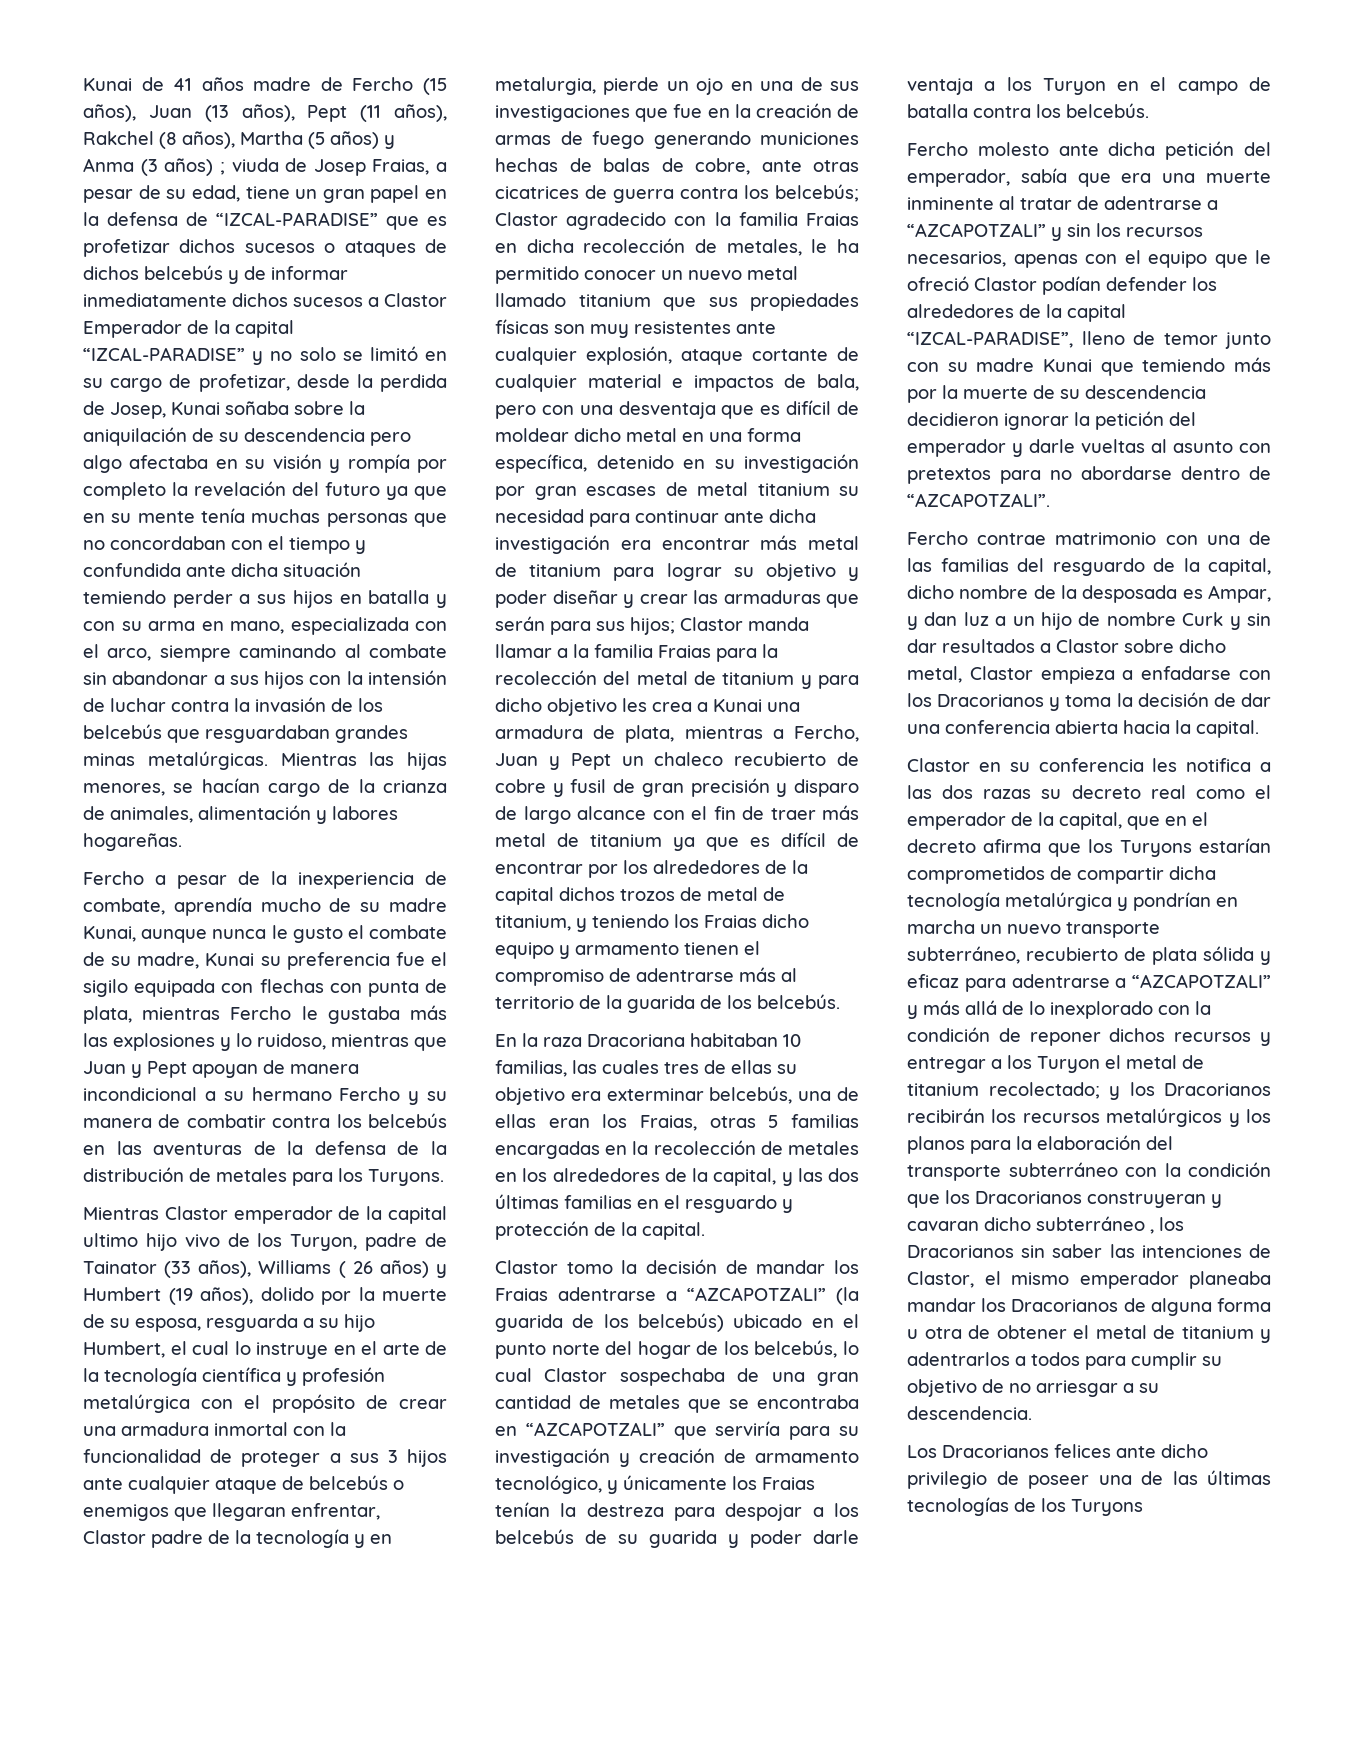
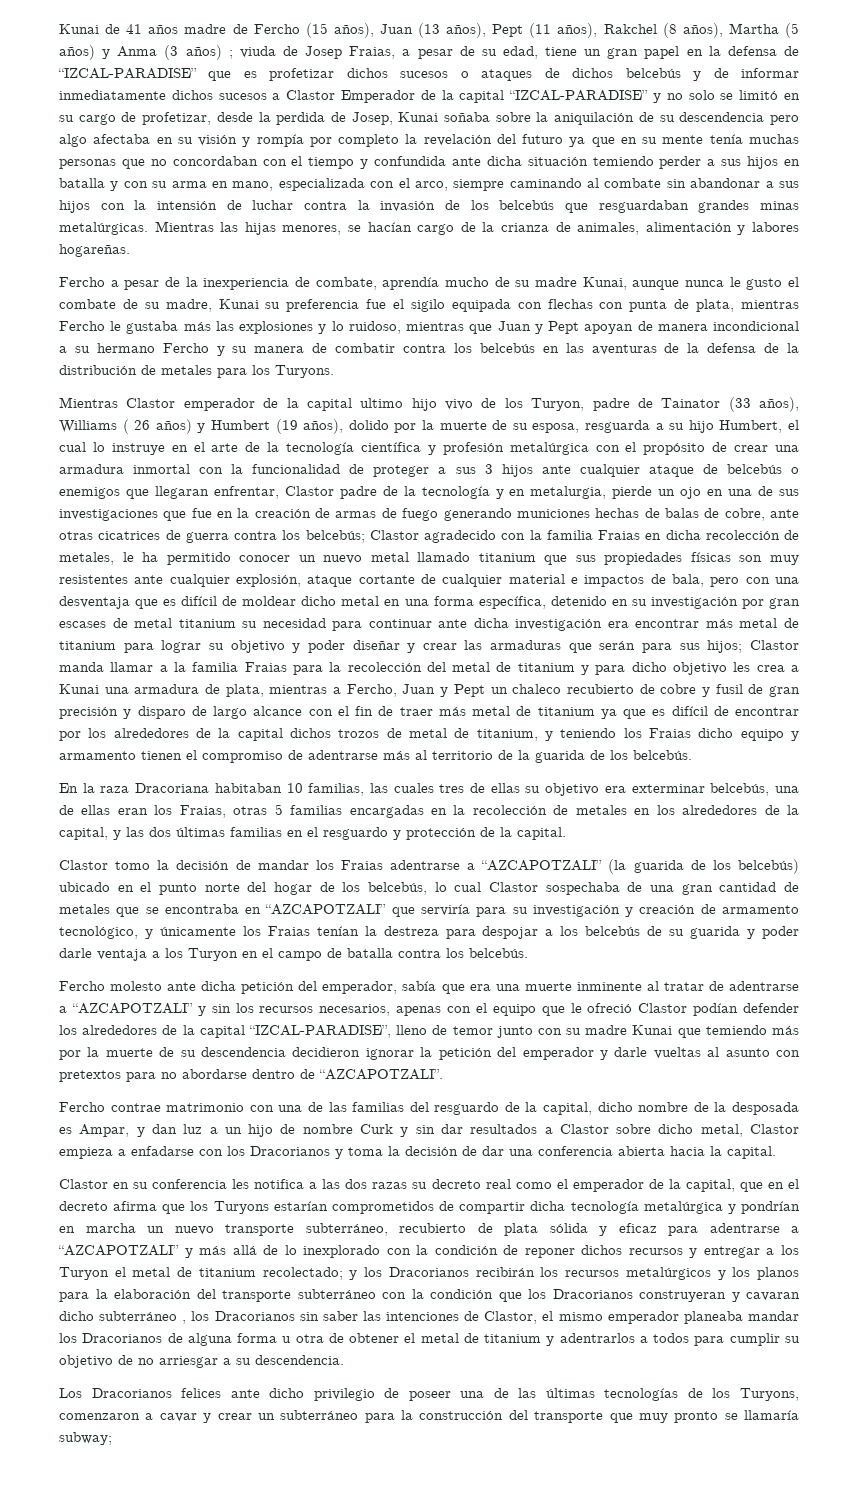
[1071,1499,1143,1516] Turyons -> [740,1388,799,1401] [59,1410,799,1423] [59,1432,112,1445] Turyons, comenzaron a cavar y crear un subterráneo para la construcción del transporte que muy pronto se llamaría subway;

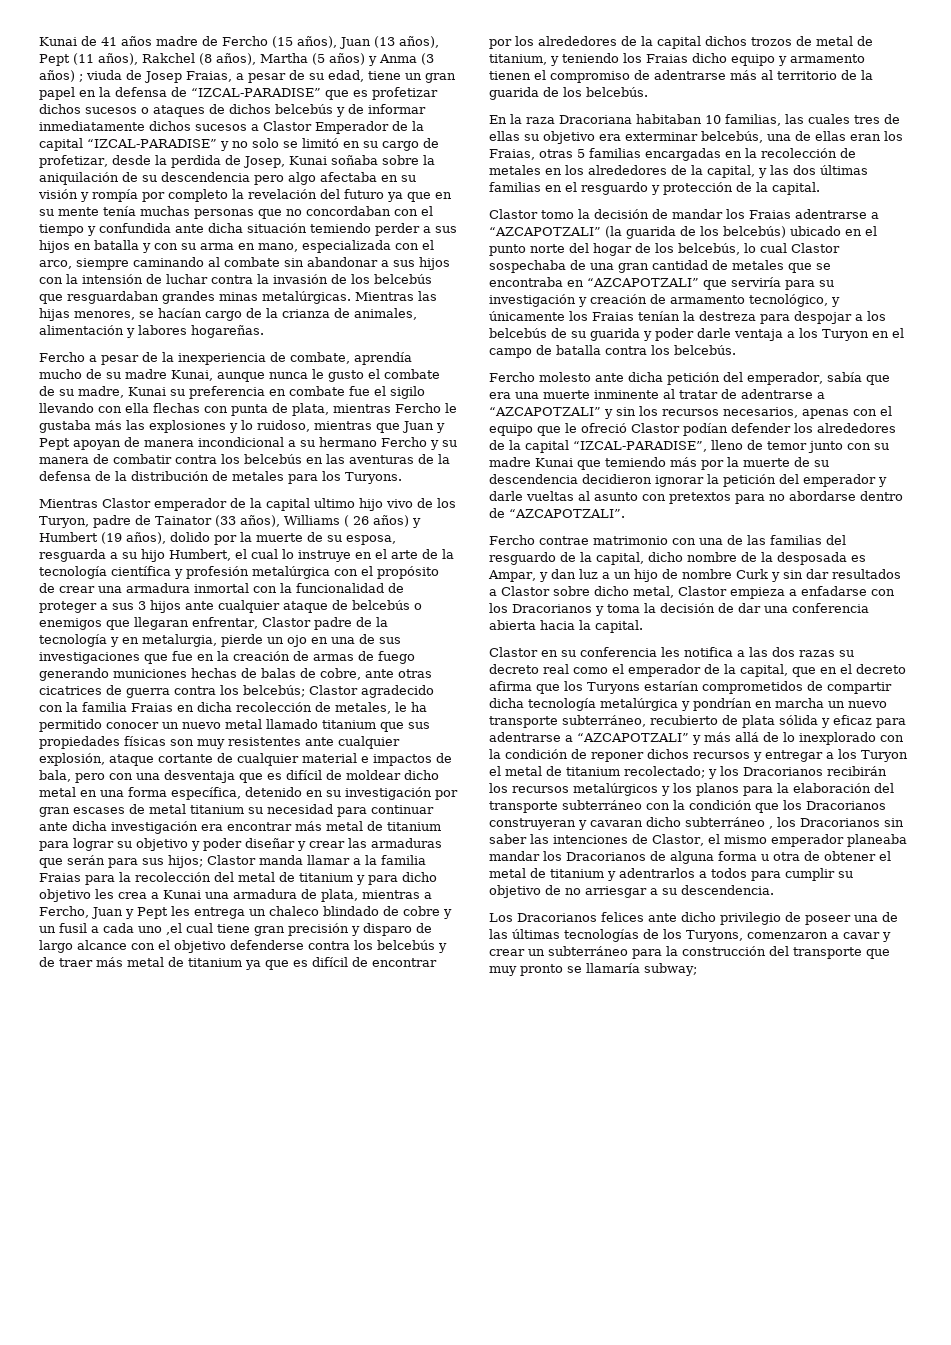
(360, 305) none -> [269,386,345,396] en combate
[451,299,542,312] equipada con -> [39,403,149,413] llevando con ella
(485, 690) none -> [171,906,245,919] les entrega
[566,684,634,694] recubierto -> [323,906,379,916] blindado
[715,684,764,694] fusil de -> [39,923,250,935] un fusil a cada uno ,el cual tiene
[355,706,373,716] fin -> [174,940,447,953] objetivo defenderse contra los belcebús y

